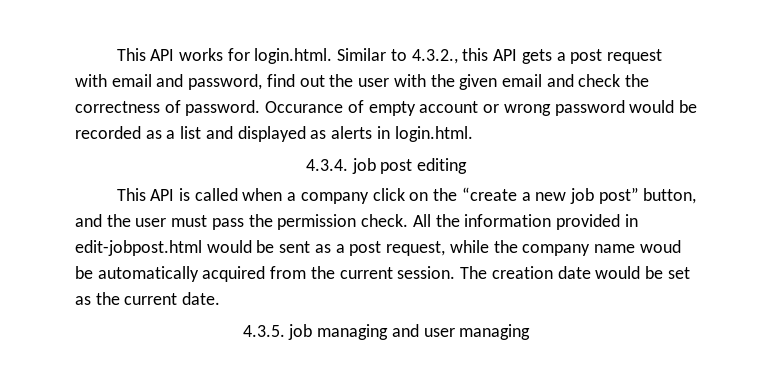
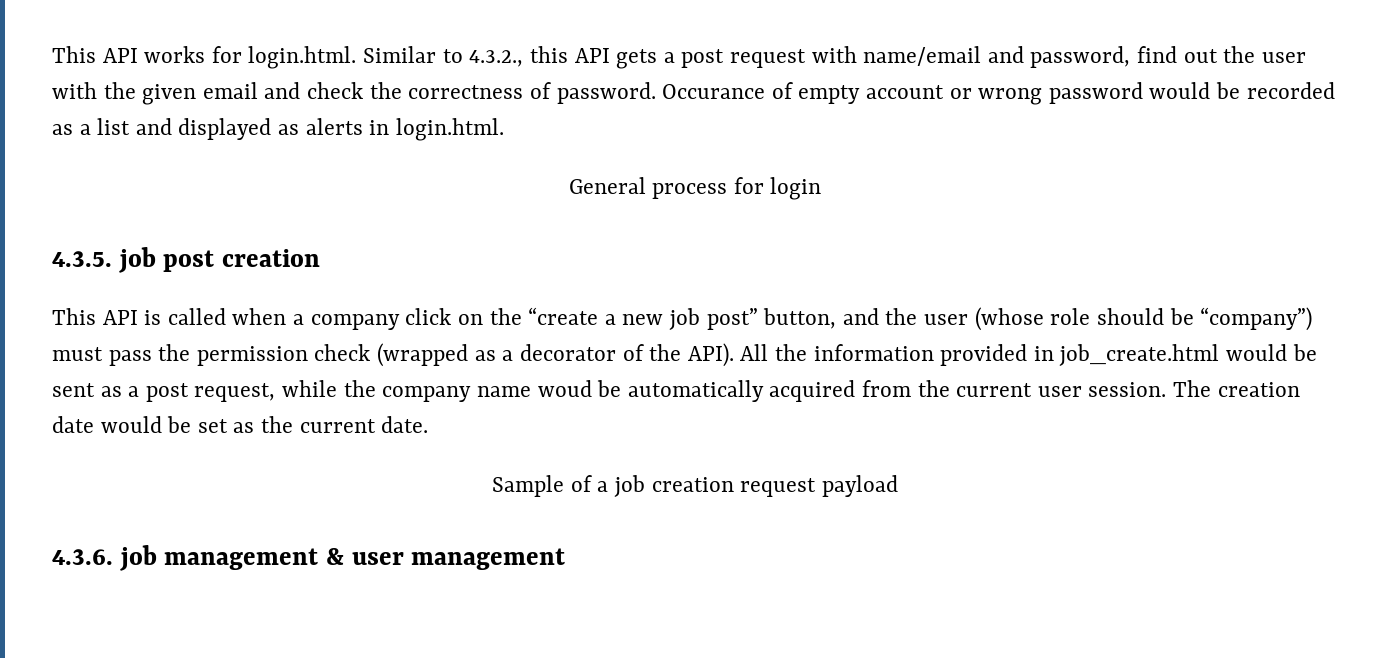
[111,74,152,87] email -> [863,46,982,66] name/email
[305,159,348,171] 4.3.4. -> [568,177,822,200] [52,251,112,267] General process for login // 4.3.5.
[417,158,468,174] editing -> [222,249,321,267] creation
[171,214,409,230] must pass the permission check. -> [974,307,1313,331] [52,343,734,367] (whose role should be “company”) must pass the permission check (wrapped as a decorator of the API).
[75,240,202,256] edit-jobpost.html -> [1059,344,1220,366] job_create.html
(393, 273) none -> [1037,386,1082,397] user
[242,324,531,340] 4.3.5. job managing and user managing -> [492,475,898,497] [52,545,566,571] Sample of a job creation request payload // 4.3.6. job management & user management

